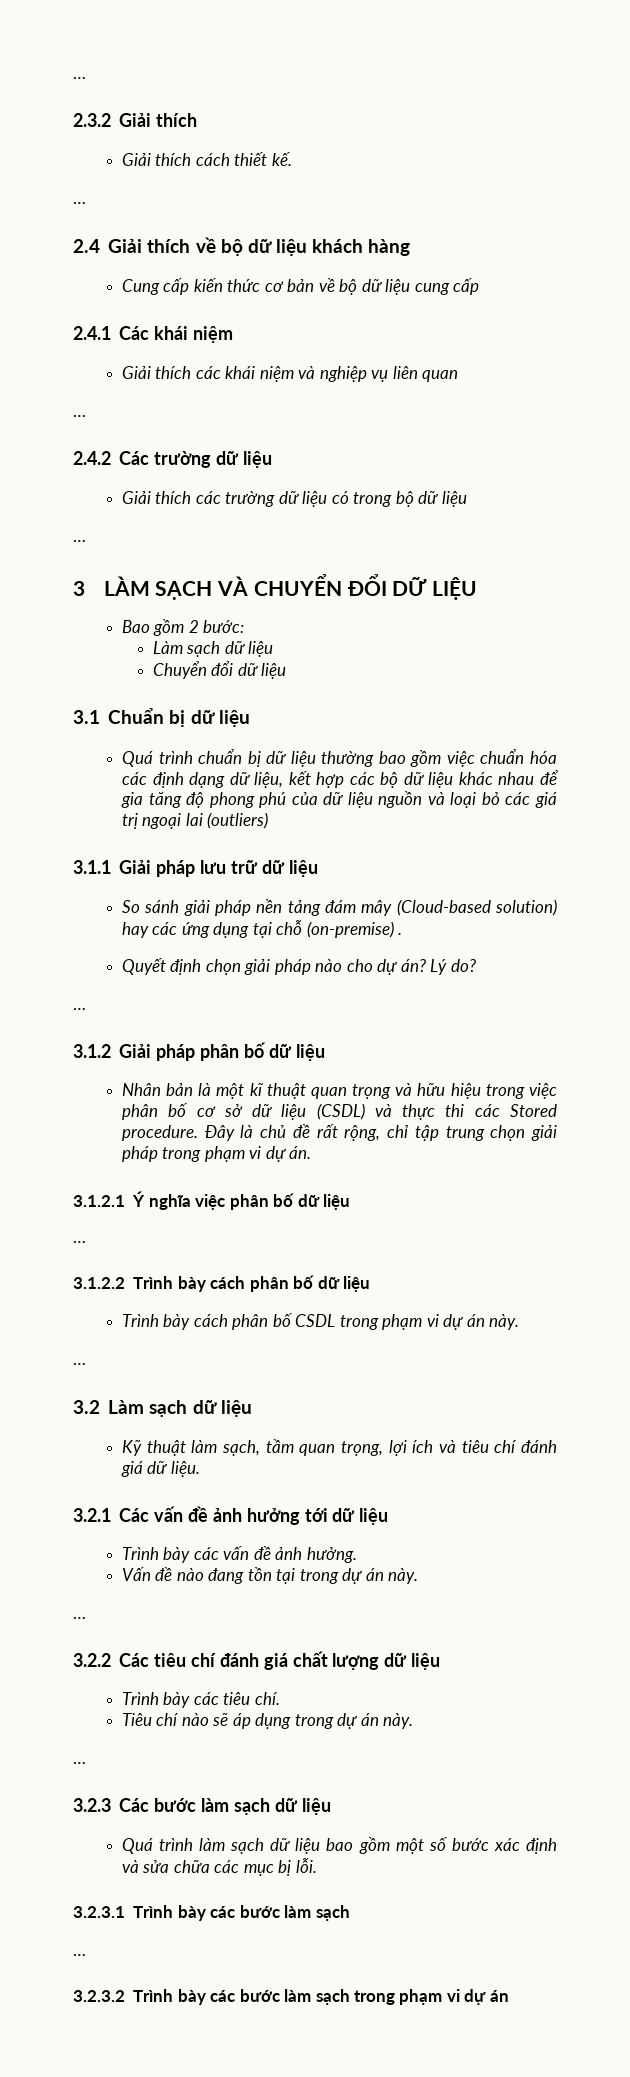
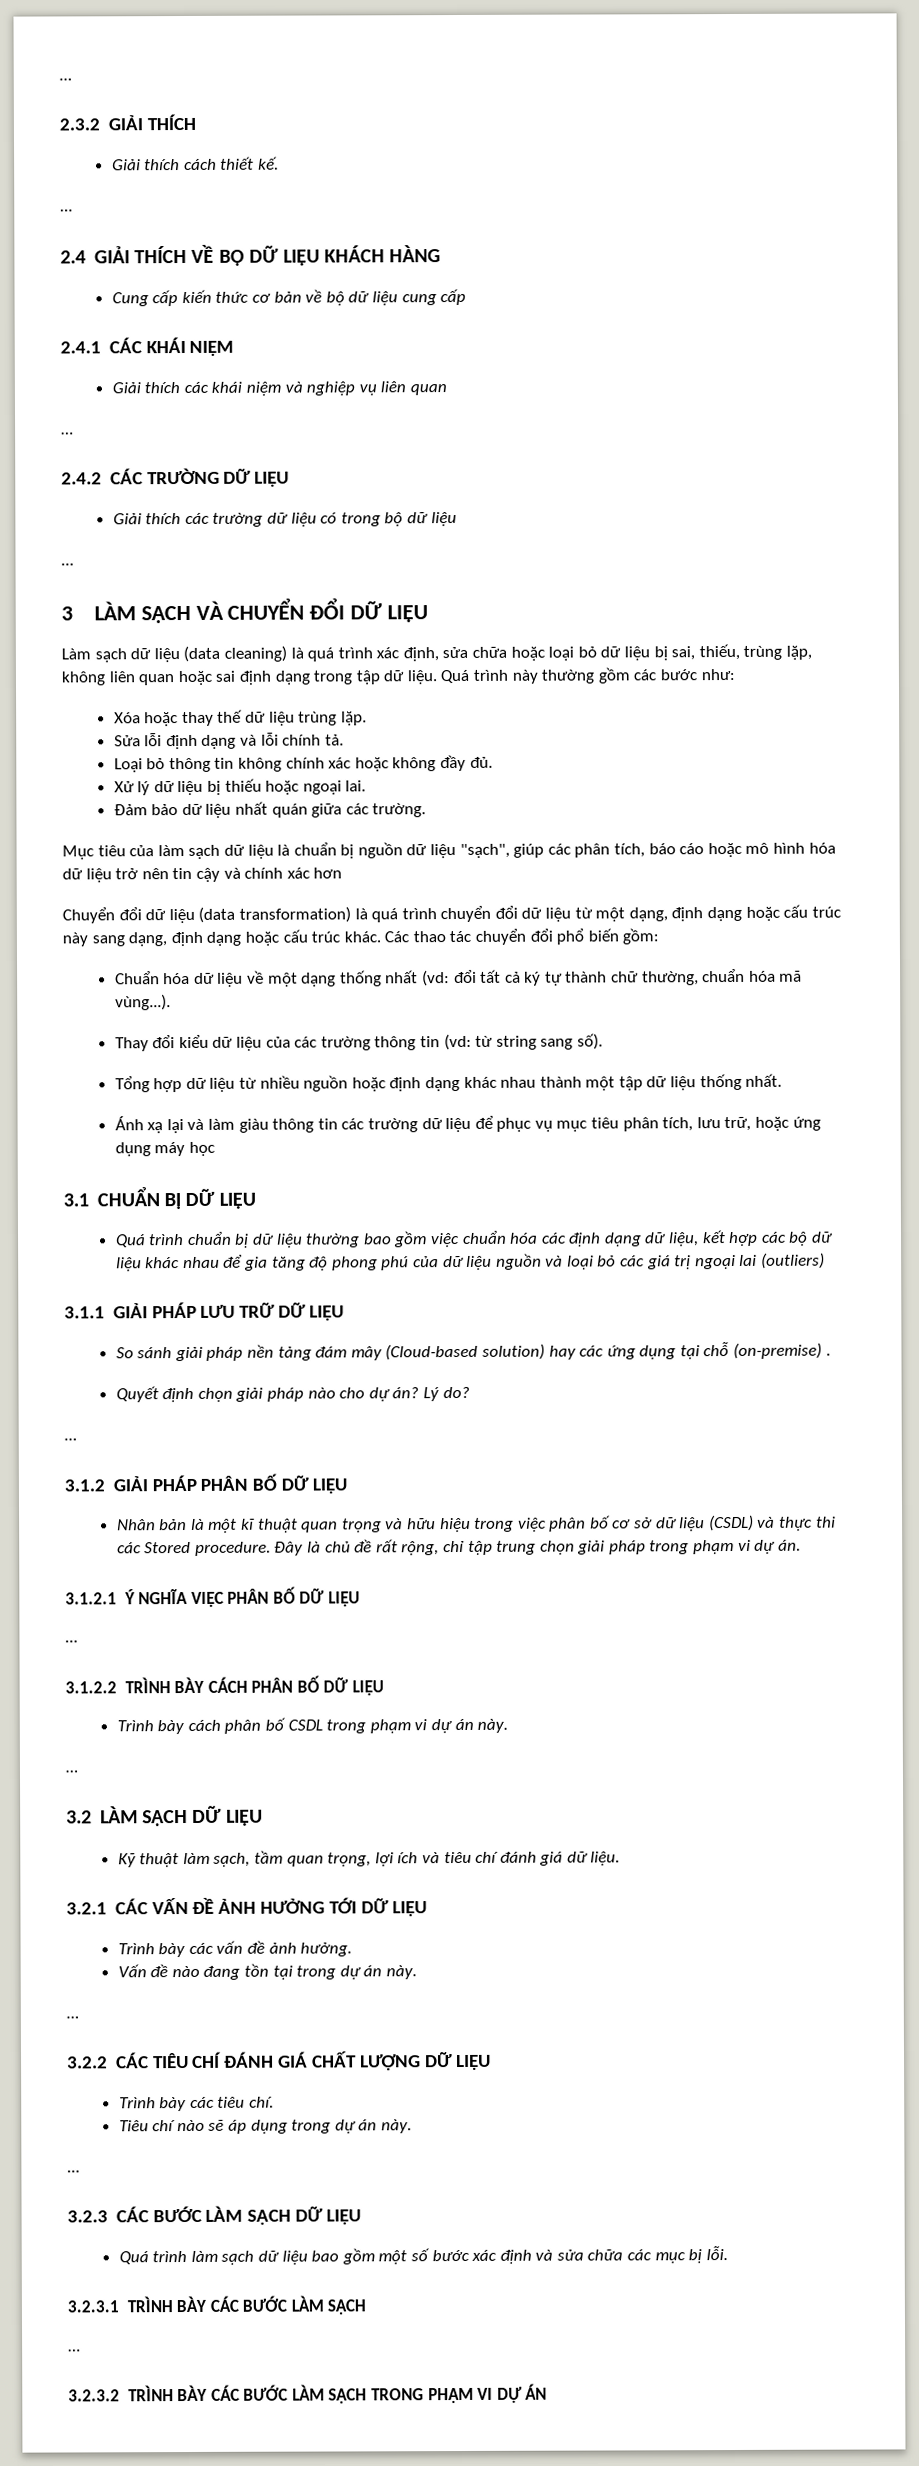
[119,113,198,127] Giải thích -> [107,113,196,131] GIẢI THÍCH
[108,237,411,256] Giải thích về bộ dữ liệu khách hàng -> [93,244,442,266] GIẢI THÍCH VỀ BỘ DỮ LIỆU KHÁCH HÀNG
[119,326,233,343] Các khái niệm -> [108,336,235,356] CÁC KHÁI NIỆM
[119,451,272,468] Các trường dữ liệu -> [109,467,290,487] CÁC TRƯỜNG DỮ LIỆU
[121,619,245,636] [152,641,274,657] [152,661,287,679] [73,708,250,727] // Bao gồm 2 bước: // Làm sạch dữ liệu // Chuyển đổi dữ liệu // 3.1 Chuẩn bị dữ liệu -> [61,643,812,663] [61,667,735,686] [113,709,367,727] [113,732,344,750] [113,754,493,773] [113,778,367,796] [113,801,427,818] [62,842,836,860] [62,867,343,883] [62,904,841,924] [62,928,660,947] [114,968,803,987] [114,994,171,1011] [114,1033,603,1052] [114,1073,783,1093] [114,1115,821,1134] [114,1141,215,1157] [63,1187,256,1210] // Làm sạch dữ liệu (data cleaning) là quá trình xác định, sửa chữa hoặc loại bỏ dữ liệu bị sai, thiếu, trùng lặp, không liên quan hoặc sai định dạng trong tập dữ liệu. Quá trình này thường gồm các bước như: // Xóa hoặc thay thế dữ liệu trùng lặp. // Sửa lỗi định dạng và lỗi chính tả. // Loại bỏ thông tin không chính xác hoặc không đầy đủ. // Xử lý dữ liệu bị thiếu hoặc ngoại lai. // Đảm bảo dữ liệu nhất quán giữa các trường. // Mục tiêu của làm sạch dữ liệu là chuẩn bị nguồn dữ liệu "sạch", giúp các phân tích, báo cáo hoặc mô hình hóa dữ liệu trở nên tin cậy và chính xác hơn // Chuyển đổi dữ liệu (data transformation) là quá trình chuyển đổi dữ liệu từ một dạng, định dạng hoặc cấu trúc này sang dạng, định dạng hoặc cấu trúc khác. Các thao tác chuyển đổi phổ biến gồm: // Chuẩn hóa dữ liệu về một dạng thống nhất (vd: đổi tất cả ký tự thành chữ thường, chuẩn hóa mã vùng...). // Thay đổi kiểu dữ liệu của các trường thông tin (vd: từ string sang số). // Tổng hợp dữ liệu từ nhiều nguồn hoặc định dạng khác nhau thành một tập dữ liệu thống nhất. // Ánh xạ lại và làm giàu thông tin các trường dữ liệu để phục vụ mục tiêu phân tích, lưu trữ, hoặc ứng dụng máy học // 3.1 CHUẨN BỊ DỮ LIỆU
[119,860,318,877] Giải pháp lưu trữ dữ liệu -> [112,1301,345,1321] GIẢI PHÁP LƯU TRỮ DỮ LIỆU
[119,1042,325,1061] Giải pháp phân bố dữ liệu -> [112,1473,348,1494] GIẢI PHÁP PHÂN BỐ DỮ LIỆU
[148,1193,350,1210] [73,1241,86,1243] [73,1275,370,1292] nghĩa việc phân bố dữ liệu // … // 3.1.2.2 Trình bày cách phân bố dữ liệu -> [138,1586,361,1607] [65,1640,78,1643] [65,1675,385,1696] NGHĨA VIỆC PHÂN BỐ DỮ LIỆU // … // 3.1.2.2 TRÌNH BÀY CÁCH PHÂN BỐ DỮ LIỆU
[108,1400,252,1417] Làm sạch dữ liệu -> [99,1805,263,1827] LÀM SẠCH DỮ LIỆU
[119,1506,389,1525] Các vấn đề ảnh hưởng tới dữ liệu -> [114,1897,428,1917] CÁC VẤN ĐỀ ẢNH HƯỞNG TỚI DỮ LIỆU
[119,1651,441,1670] Các tiêu chí đánh giá chất lượng dữ liệu -> [115,2051,492,2071] CÁC TIÊU CHÍ ĐÁNH GIÁ CHẤT LƯỢNG DỮ LIỆU
[119,1798,331,1815] Các bước làm sạch dữ liệu -> [115,2205,362,2225] CÁC BƯỚC LÀM SẠCH DỮ LIỆU
[133,1905,350,1921] [73,1954,86,1956] [73,1989,509,2005] Trình bày các bước làm sạch // … // 3.2.3.2 Trình bày các bước làm sạch trong phạm vi dự án -> [126,2295,367,2315] [68,2349,81,2352] [68,2383,548,2404] TRÌNH BÀY CÁC BƯỚC LÀM SẠCH // … // 3.2.3.2 TRÌNH BÀY CÁC BƯỚC LÀM SẠCH TRONG PHẠM VI DỰ ÁN

